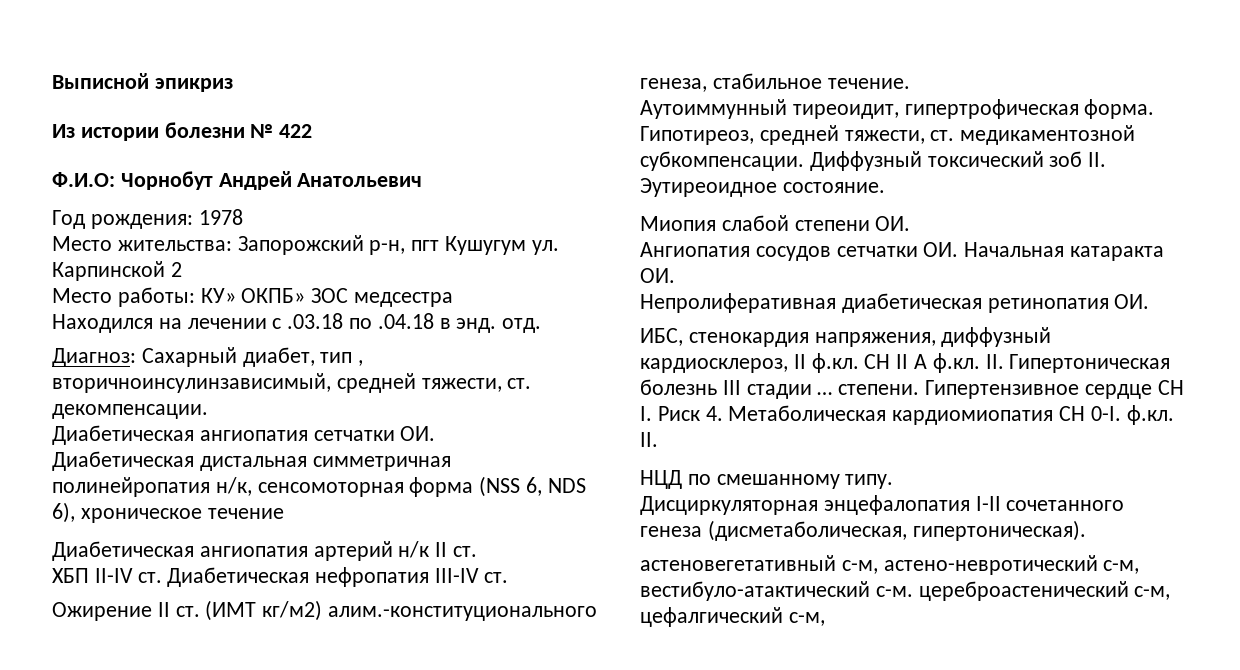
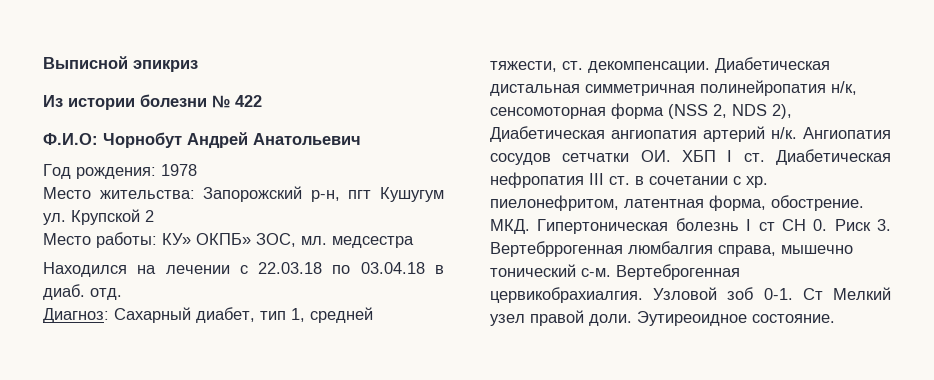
[52,261,165,281] Карпинской -> [71,209,140,225] Крупской
[311,288,349,303] ЗОС -> [256,233,327,247] ЗОС, мл.
[287,313,497,333] .03.18 по .04.18 в энд. -> [258,262,444,274] [43,284,85,300] 22.03.18 по 03.04.18 в диаб.
[358,360,364,366] [52,373,331,393] , вторичноинсулинзависимый, -> [291,308,305,322] 1,
[52,425,436,445] // Диабетическая ангиопатия сетчатки ОИ. // -> (710, 67) none
[526,477,586,496] [52,502,284,523] [52,541,478,561] [52,567,508,587] [52,600,598,621] [640,73,910,92] [640,99,1155,119] [640,125,1136,145] [640,151,1107,171] [640,178,885,197] [640,215,911,231] [640,242,1165,261] [640,268,675,283] [640,293,1150,313] [640,327,1052,347] [640,353,1171,373] [640,379,1184,399] [640,405,1174,425] [640,432,658,447] [640,470,894,489] [640,495,1125,515] [640,520,1086,541] [640,555,1140,575] [640,581,1171,601] [640,607,825,627] 6, NDS 6), хроническое течение // Диабетическая ангиопатия артерий н/к II ст. // ХБП II-IV ст. Диабетическая нефропатия III-IV ст. // Ожирение II ст. (ИМТ кг/м2) алим.-конституционального генеза, стабильное течение. // Аутоиммунный тиреоидит, гипертрофическая форма. Гипотиреоз, средней тяжести, ст. медикаментозной субкомпенсации. Диффузный токсический зоб II. Эутиреоидное состояние. // Миопия слабой степени ОИ. // Ангиопатия сосудов сетчатки ОИ. Начальная катаракта ОИ. // Непролиферативная диабетическая ретинопатия ОИ. // ИБС, стенокардия напряжения, диффузный кардиосклероз, II ф.кл. СН II А ф.кл. II. Гипертоническая болезнь III стадии … степени. Гипертензивное сердце СН I. Риск 4. Метаболическая кардиомиопатия СН 0-I. ф.кл. II. // НЦД по смешанному типу. // Дисциркуляторная энцефалопатия I-II сочетанного генеза (дисметаболическая, гипертоническая). // астеновегетативный с-м, астено-невротический с-м, вестибуло-атактический с-м. цереброастенический с-м, цефалгический с-м, -> [713,104,792,119] [490,126,891,142] [490,149,891,165] [490,172,768,188] [490,195,864,211] [490,218,891,234] [490,241,853,257] [490,264,740,280] [490,287,891,303] [490,310,835,326] 2, NDS 2), Диабетическая ангиопатия артерий н/к. Ангиопатия сосудов сетчатки ОИ. ХБП I ст. Диабетическая нефропатия III ст. в сочетании с хр. пиелонефритом, латентная форма, обострение. МКД. Гипертоническая болезнь I ст СН 0. Риск 3. Вертебррогенная люмбалгия справа, мышечно тонический с-м. Вертеброгенная цервикобрахиалгия. Узловой зоб 0-1. Ст Мелкий узел правой доли. Эутиреоидное состояние.

